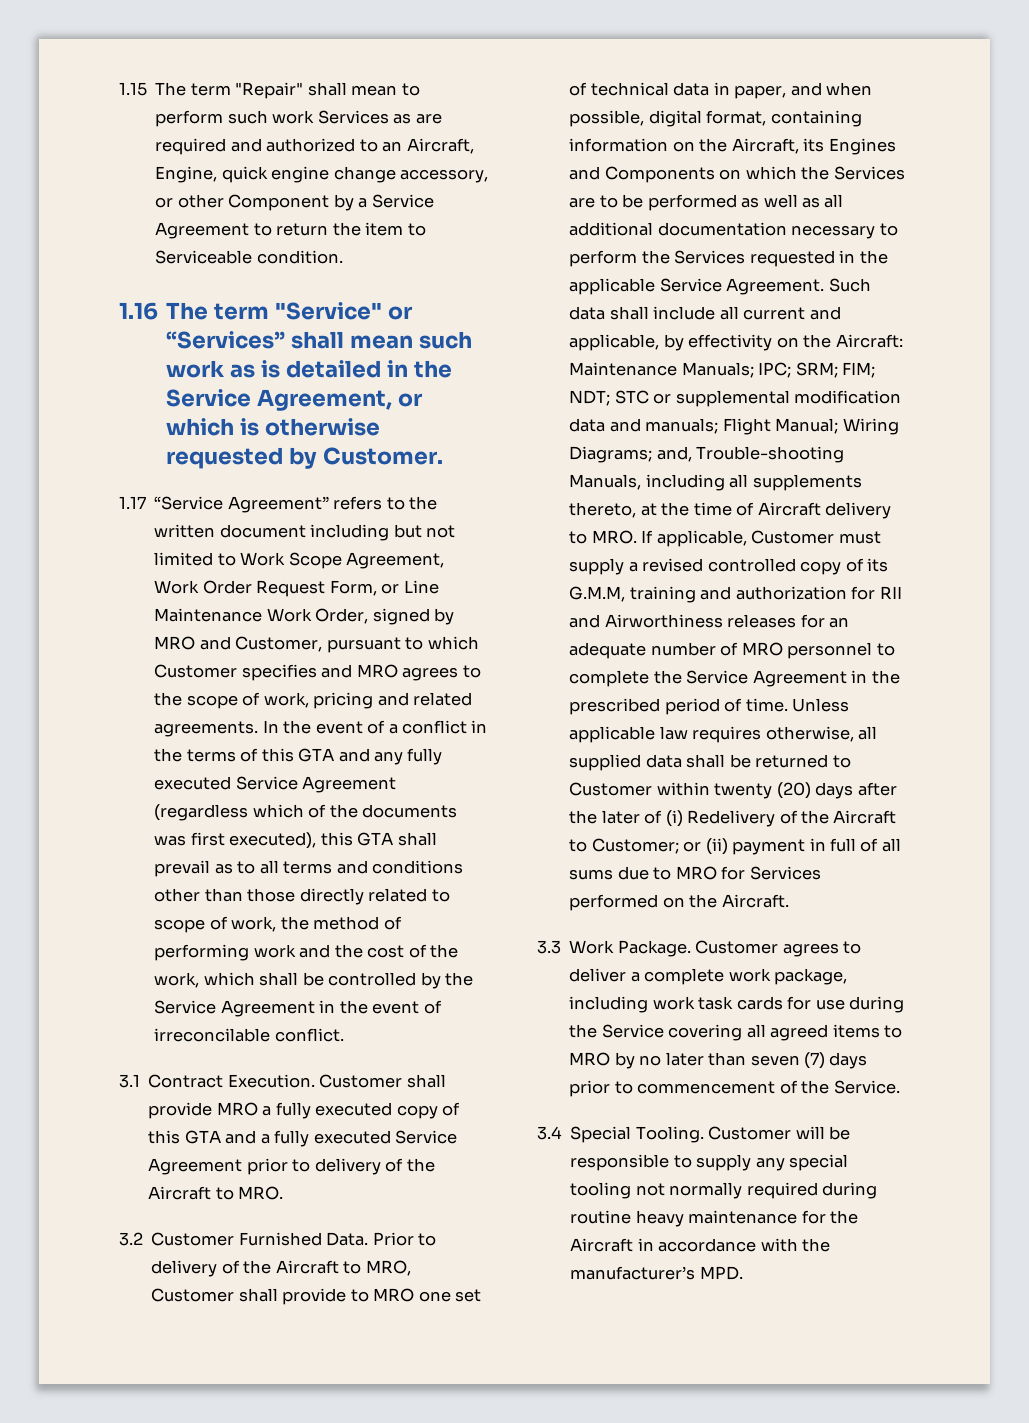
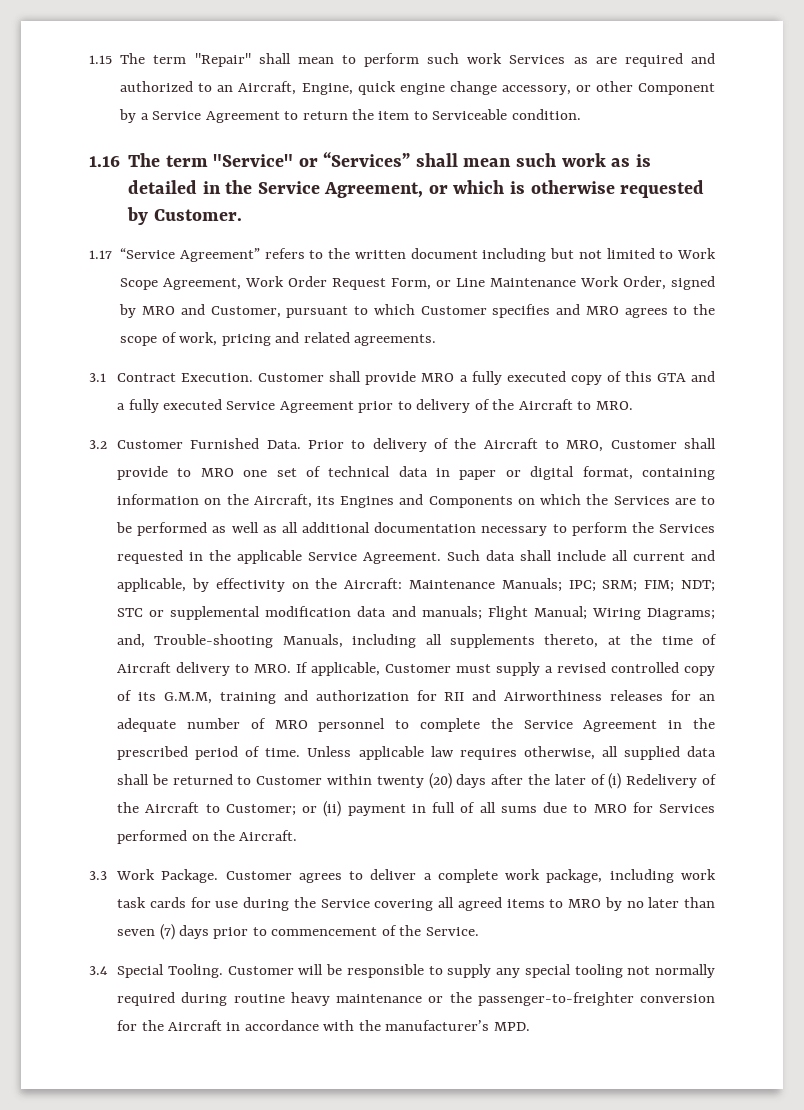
[262,720,488,734] [154,748,443,765] [154,776,397,793] [154,804,458,821] [154,832,437,849] [154,860,463,877] [154,888,450,905] [154,916,402,933] [154,944,458,961] [154,972,473,989] [154,1000,442,1017] [154,1028,344,1042] In the event of a conflict in the terms of this GTA and any fully executed Service Agreement (regardless which of the documents was first executed), this GTA shall prevail as to all terms and conditions other than those directly related to scope of work, the method of performing work and the cost of the work, which shall be controlled by the Service Agreement in the event of irreconcilable conflict. -> (436, 340) none
[734,82,872,99] [569,110,645,127] paper, and when possible, -> [459,470,521,480] paper or
(798, 1217) none -> [428,992,715,1006] or the passenger-to-freighter conversion

